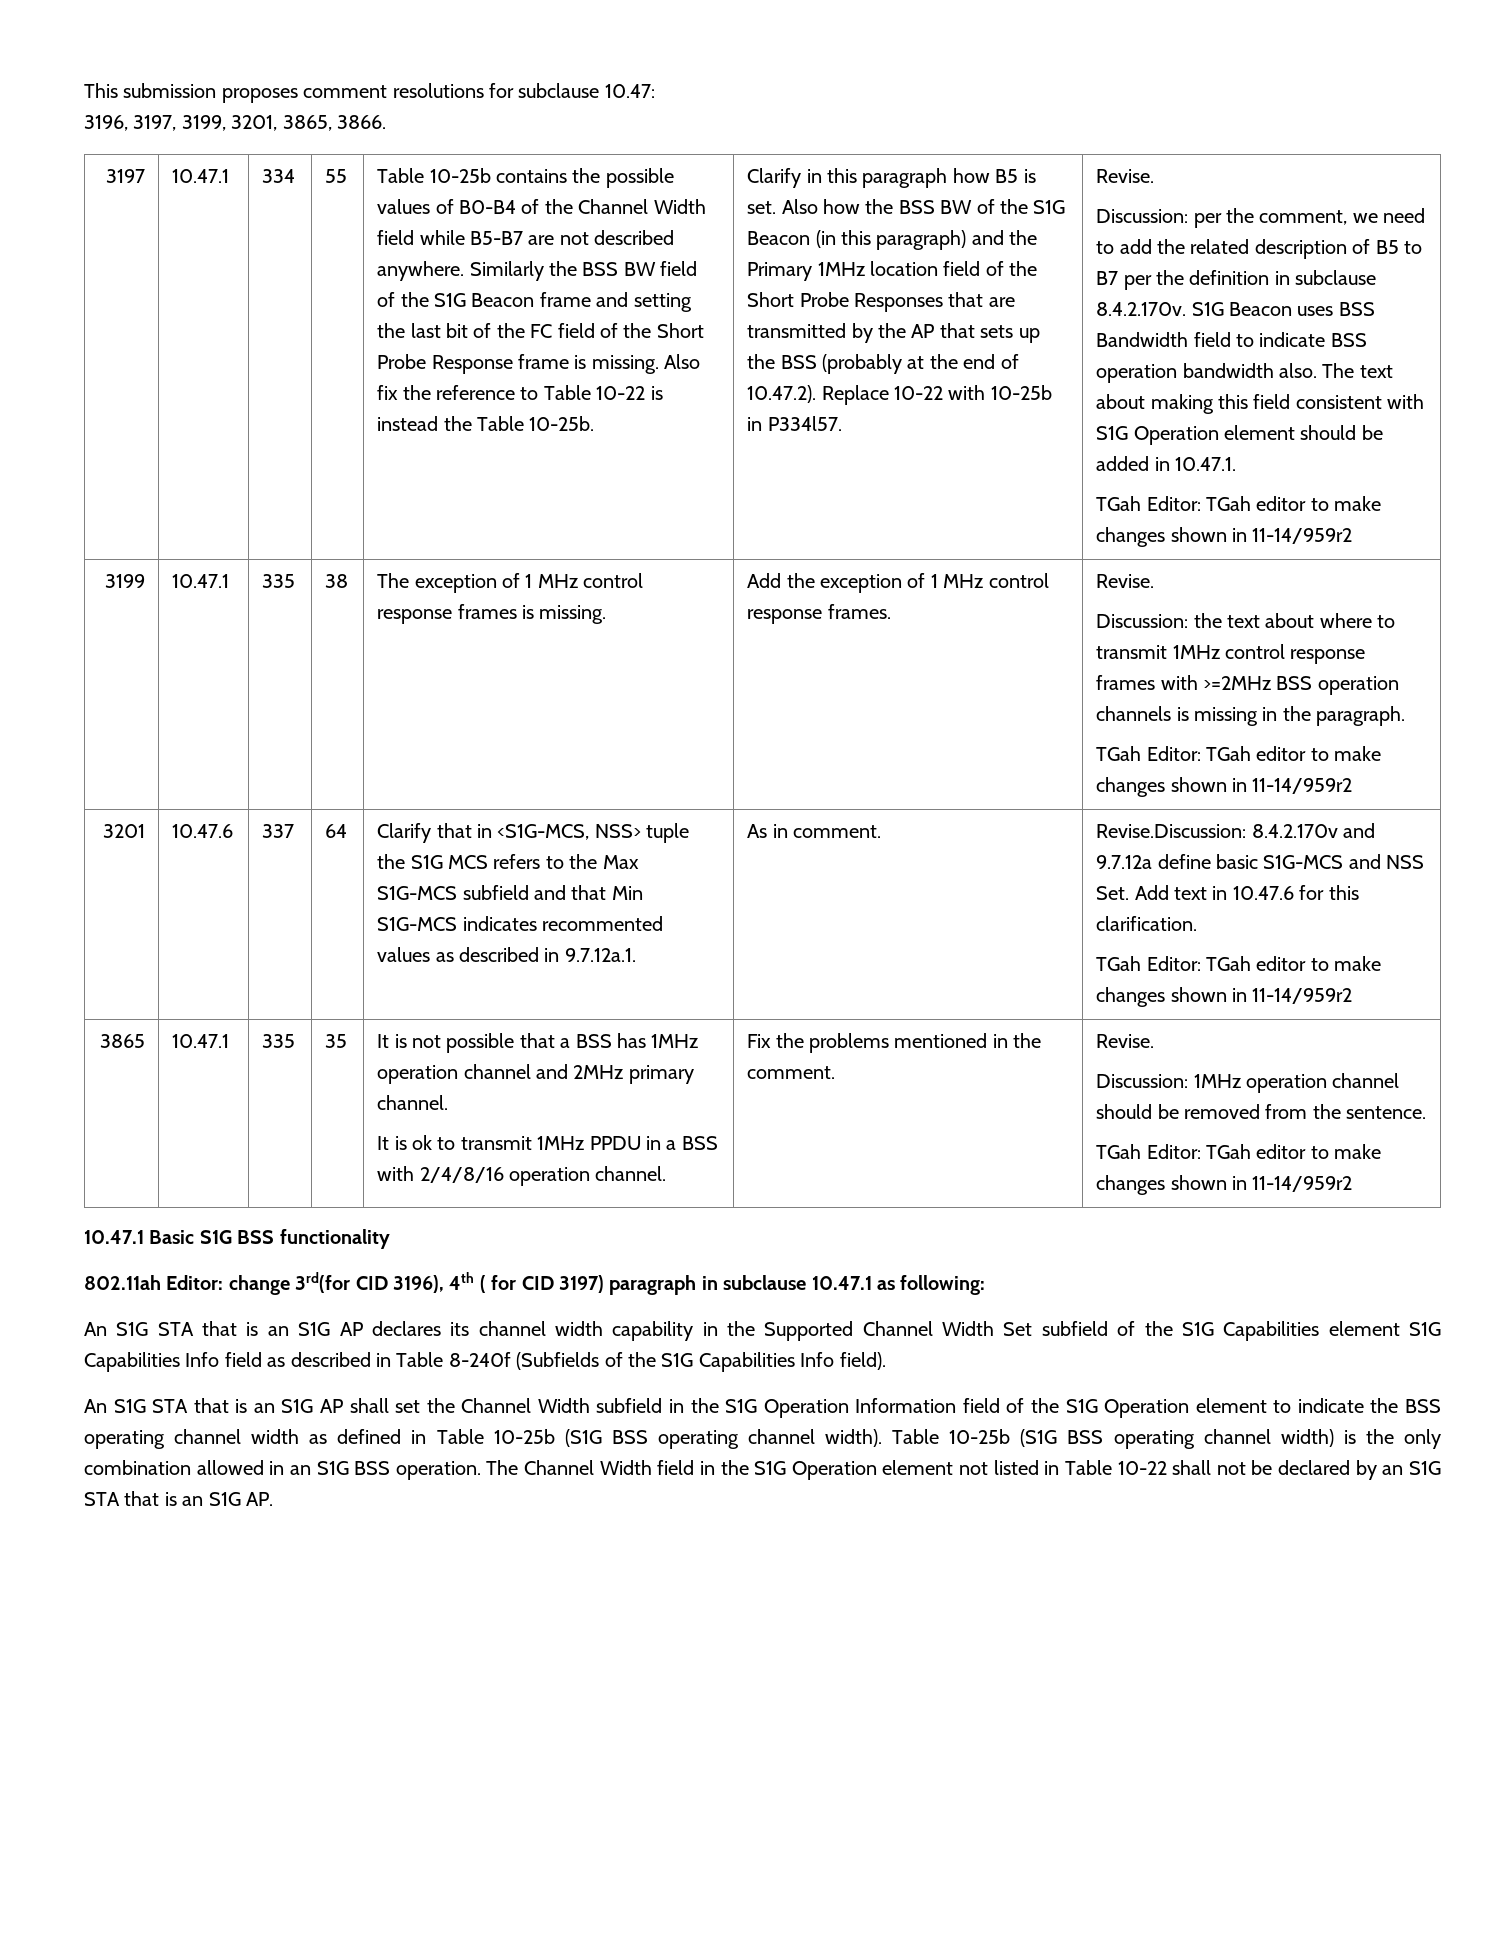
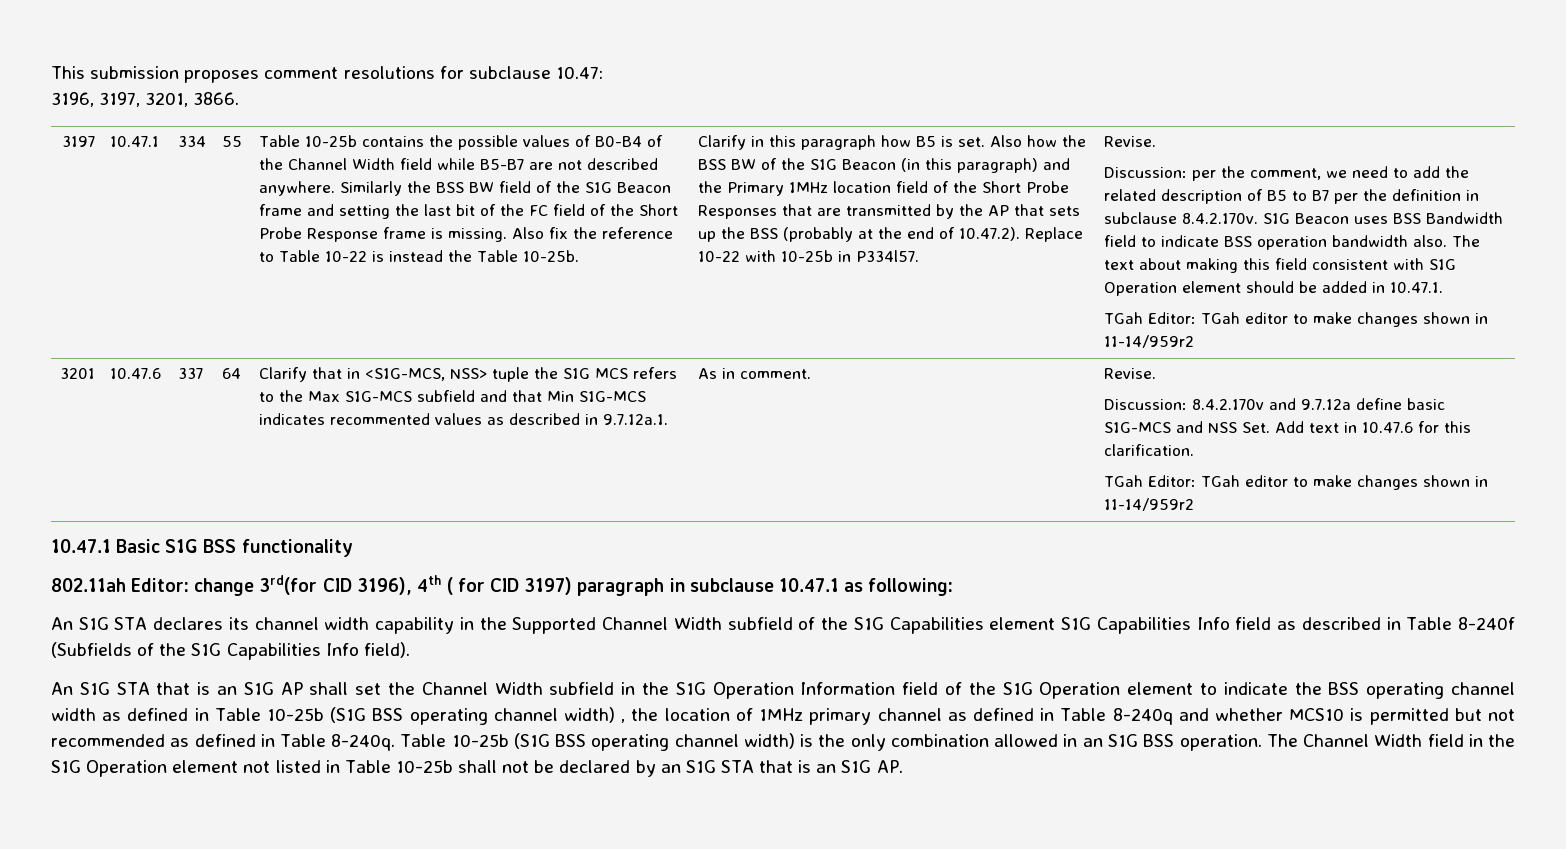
[181,115,332,131] 3199, 3201, 3865, -> [145,92,189,107] 3201,
[104,574,145,588] [172,574,230,588] [262,574,296,588] [325,574,349,588] [377,573,644,593] [377,604,607,624] [747,573,1049,593] [747,604,891,624] [1096,574,1155,588] [1096,613,1396,628] [1096,644,1366,664] [1096,675,1399,695] [1096,706,1406,726] [1096,746,1382,761] [1096,777,1353,797] // 3199 | 10.47.1 | 335 | 38 | The exception of 1 MHz control response frames is missing. | Add the exception of 1 MHz control response frames. | Revise. // Discussion: the text about where to transmit 1MHz control response frames with >=2MHz BSS operation channels is missing in the paragraph. // TGah Editor: TGah editor to make changes shown in 11-14/959r2 -> (1194, 341) none
[1096,824,1247,838] Revise.Discussion: -> [1103,368,1156,379] [1103,399,1187,410] Revise. // Discussion:
[99,1034,145,1048] [172,1034,230,1048] [262,1034,296,1048] [325,1034,348,1048] [377,1033,699,1053] [377,1064,694,1084] [377,1095,449,1110] [377,1135,718,1150] [377,1166,667,1186] [747,1033,1042,1053] [747,1066,836,1079] [1096,1034,1155,1048] [1096,1073,1400,1093] [1096,1104,1427,1119] [1096,1144,1382,1159] [1096,1175,1353,1195] // 3865 | 10.47.1 | 335 | 35 | It is not possible that a BSS has 1MHz operation channel and 2MHz primary channel. // It is ok to transmit 1MHz PPDU in a BSS with 2/4/8/16 operation channel. | Fix the problems mentioned in the comment. | Revise. // Discussion: 1MHz operation channel should be removed from the sentence. // TGah Editor: TGah editor to make changes shown in 11-14/959r2 -> (1194, 504) none
[202,1321,363,1336] that is an S1G AP -> (148, 623) none
[1003,1322,1033,1336] Set -> (722, 623) none
[825,1429,883,1447] width). -> [564,707,1515,725] [51,734,396,751] width) , the location of 1MHz primary channel as defined in Table 8-240q and whether MCS10 is permitted but not recommended as defined in Table 8-240q.
[1117,1461,1167,1475] 10-22 -> [395,760,453,773] 10-25b

